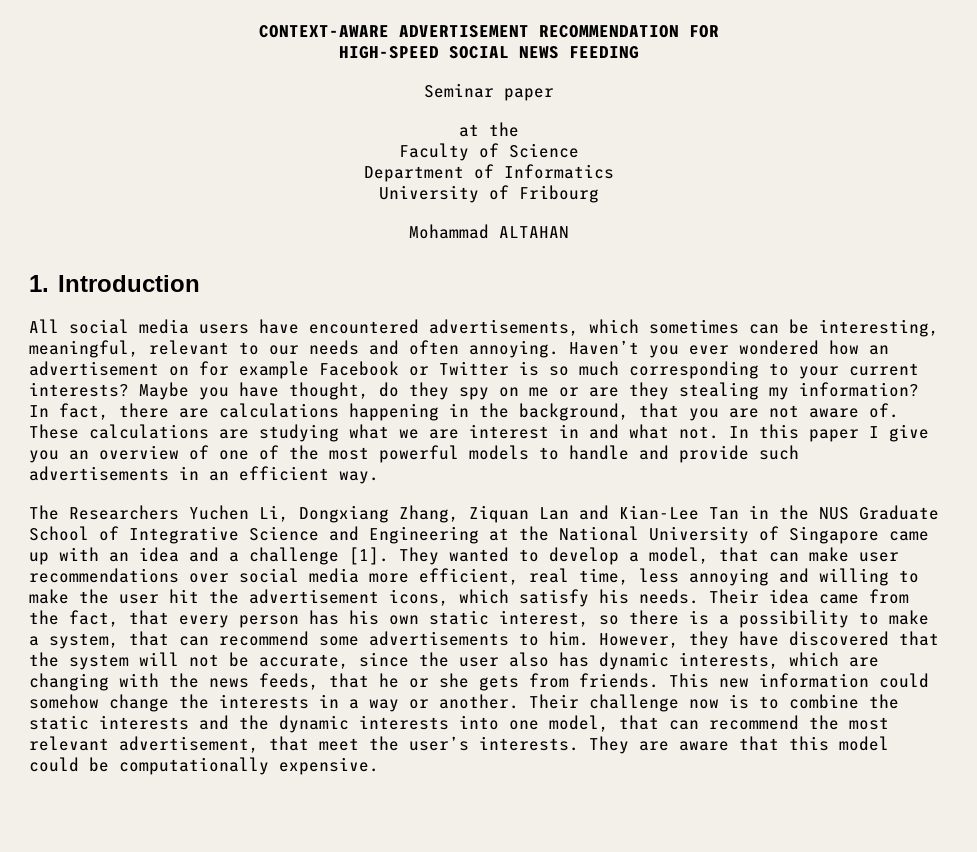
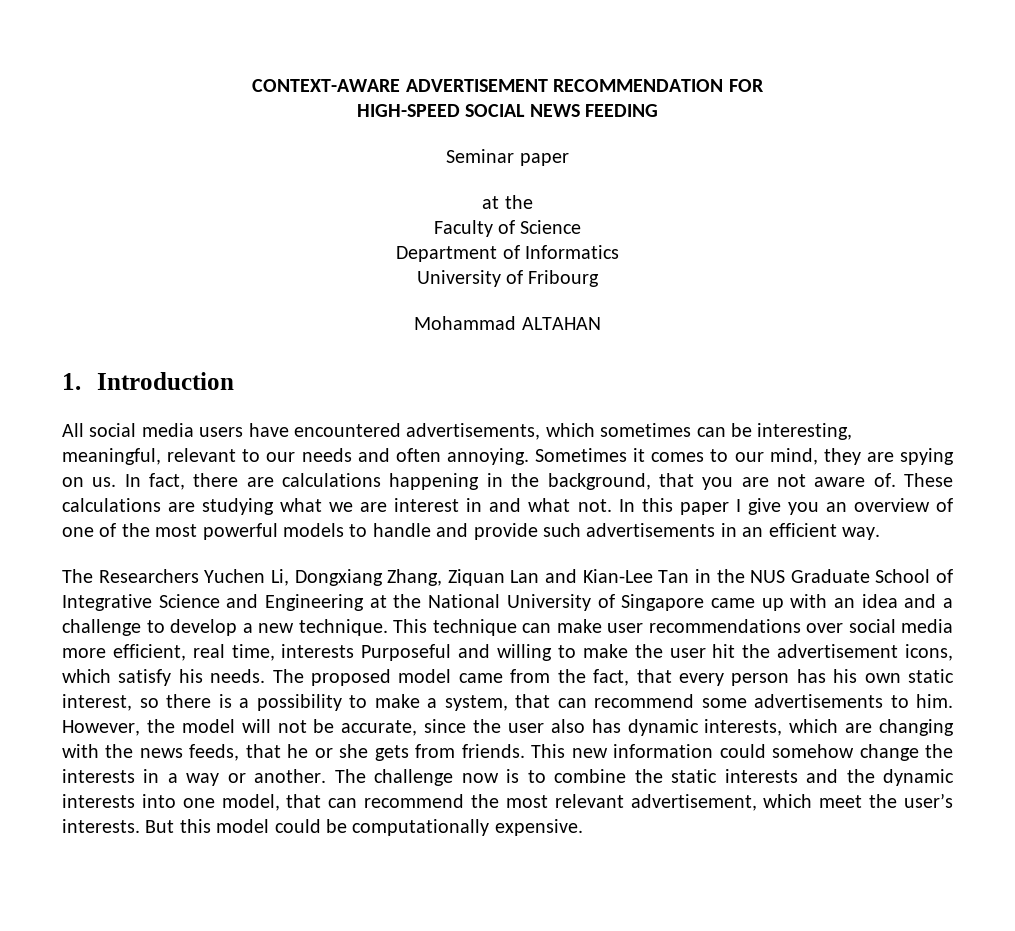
[569,340,889,358] [29,361,919,379] [29,382,919,400] Haven’t you ever wondered how an advertisement on for example Facebook or Twitter is so much corresponding to your current interests? Maybe you have thought, do they spy on me or are they stealing my information? -> [535,448,954,465] [62,477,117,487] Sometimes it comes to our mind, they are spying on us.
[349,547,759,565] [1]. They wanted to develop a model, that -> [146,619,517,636] to develop a new technique. This technique
[639,568,769,586] less annoying -> [281,644,452,661] interests Purposeful
[709,589,809,604] Their idea -> [272,669,452,686] The proposed model
[689,631,939,649] [29,652,129,670] they have discovered that the system -> [146,719,235,733] the model
[529,694,579,709] Their -> [334,769,366,783] The
[269,736,309,751] that -> [763,794,813,808] which
[589,736,779,754] They are aware that -> [145,820,175,833] But

